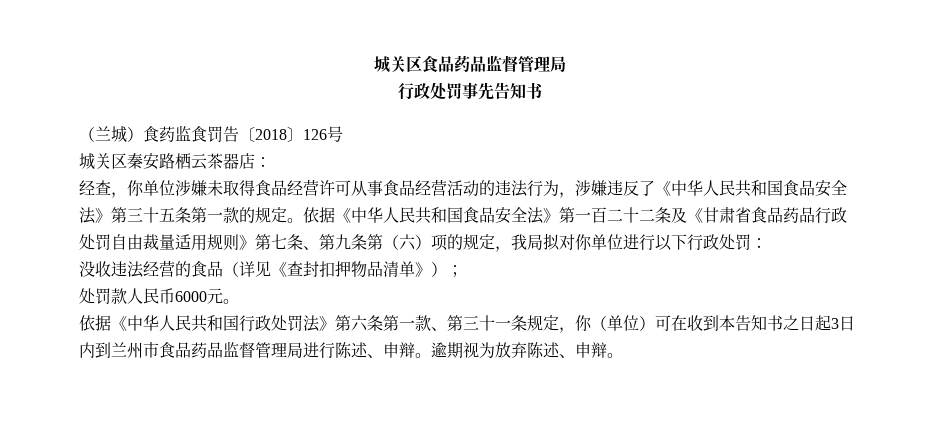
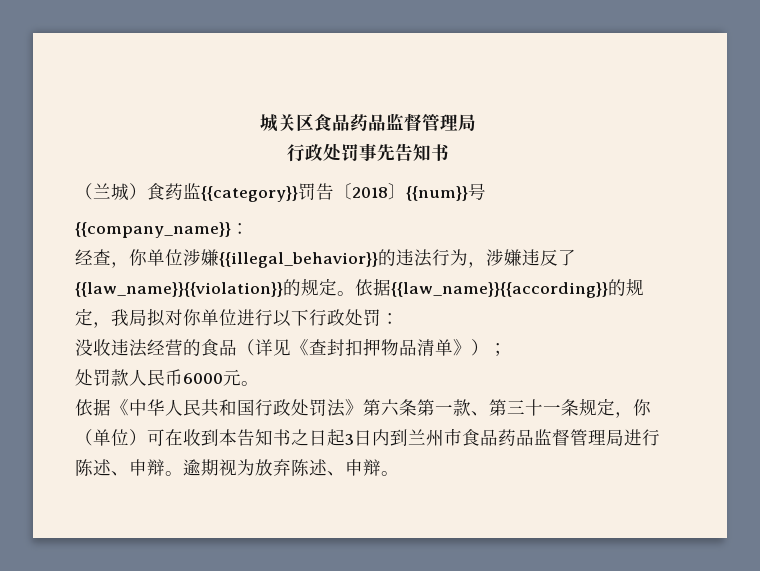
[191,126,207,142] 食 -> [201,186,298,202] {{category}}
[303,129,327,140] 126 -> [406,186,468,201] {{num}}
[79,153,255,170] 城关区秦安路栖云茶器店 -> [75,222,231,238] {{company_name}}
[207,179,479,197] 未取得食品经营许可从事食品经营活动 -> [219,252,378,268] {{illegal_behavior}}
[655,180,847,197] [79,206,847,224] [79,234,448,251] 《中华人民共和国食品安全法》第三十五条第一款的规定。依据《中华人民共和国食品安全法》第一百二十二条及《甘肃省食品药品行政处罚自由裁量适用规则》第七条、第九条第（六）项 -> [75,278,608,298] {{law_name}}{{violation}}的规定。依据{{law_name}}{{according}}

